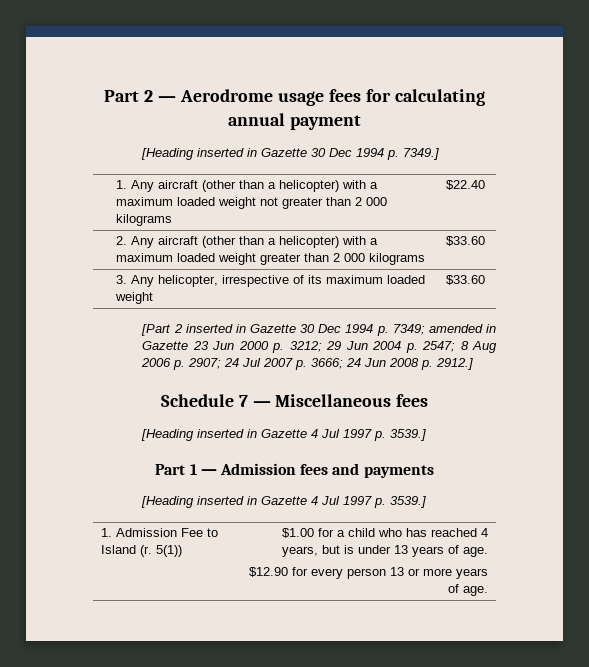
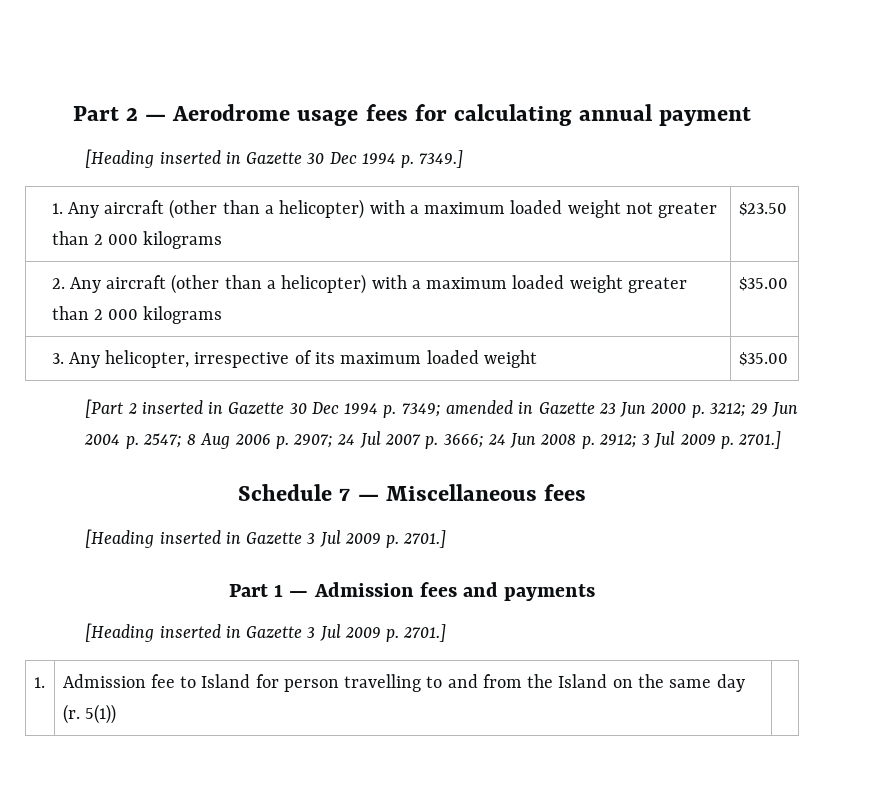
[446,180,486,190] $22.40 -> [738,202,787,216] $23.50
[446,236,486,246] $33.60 -> [738,277,788,291] $35.00
[446,275,486,285] $33.60 -> [738,352,788,366] $35.00
[436,358,474,370] 2912.] -> [598,431,782,449] 2912; 3 Jul 2009 p. 2701.]
[311,429,427,441] 4 Jul 1997 p. 3539.] -> [307,530,447,548] 3 Jul 2009 p. 2701.]
[311,496,427,508] [101,528,219,537] [101,545,183,557] [281,528,488,538] [281,545,488,557] [248,567,488,579] [447,584,488,596] 4 Jul 1997 p. 3539.] // 1. Admission Fee to Island (r. 5(1)) | $1.00 for a child who has reached 4 years, but is under 13 years of age. // $12.90 for every person 13 or more years of age. -> [307,624,447,642] [33,677,45,688] [62,674,745,692] [62,704,116,724] 3 Jul 2009 p. 2701.] // 1. | Admission fee to Island for person travelling to and from the Island on the same day (r. 5(1)) |

